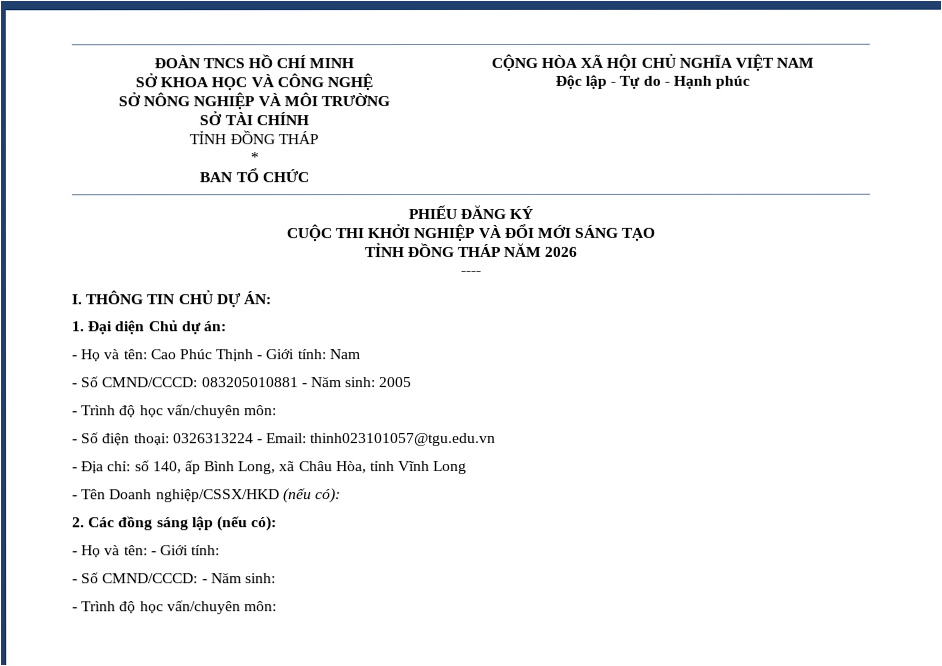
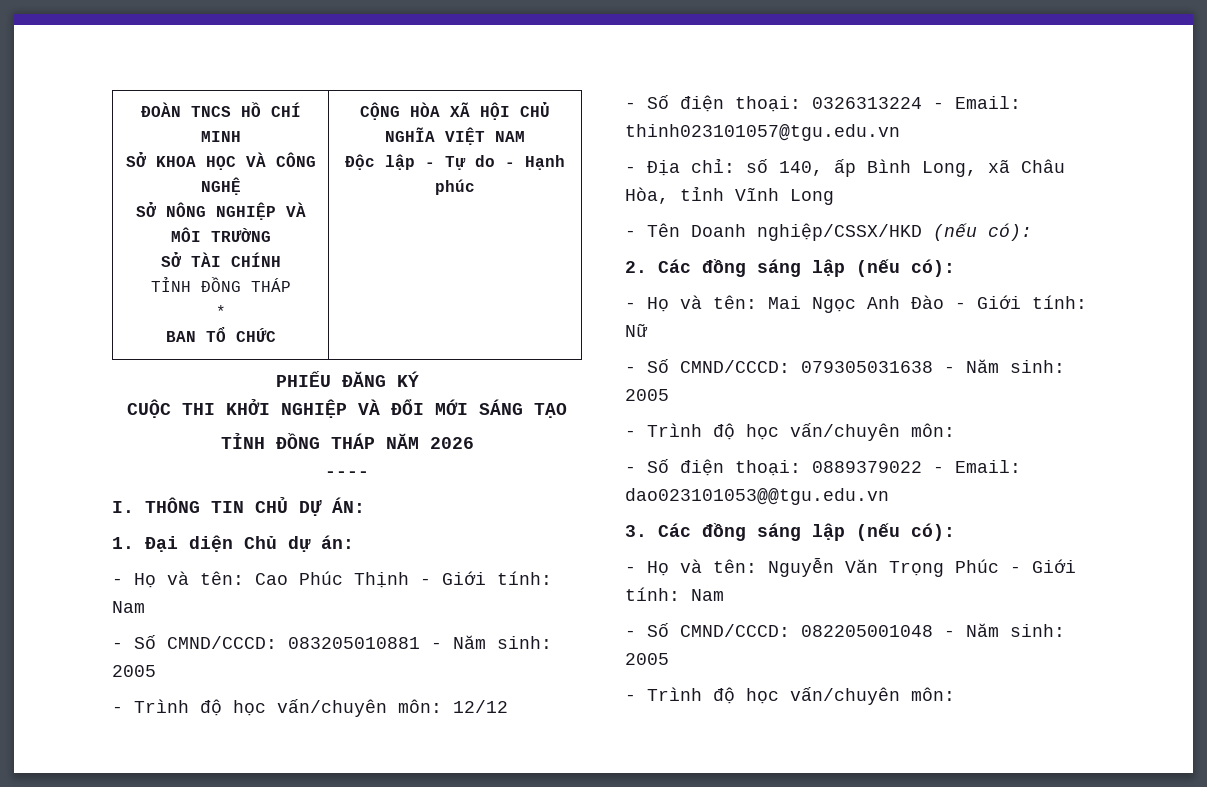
(277, 410) none -> [453,700,508,713] 12/12
[150,545,221,556] [72,572,276,584] [72,600,277,615] - Giới tính: // - Số CMND/CCCD: - Năm sinh: // - Trình độ học vấn/chuyên môn: -> [768,295,1087,313] [625,323,648,337] [625,359,1065,373] [625,389,669,401] [625,423,955,441] [625,459,1021,476] [625,488,889,505] [625,523,955,541] [625,557,1076,577] [625,587,724,601] [625,623,1065,637] [625,653,669,665] [625,687,955,705] Mai Ngọc Anh Đào - Giới tính: Nữ // - Số CMND/CCCD: 079305031638 - Năm sinh: 2005 // - Trình độ học vấn/chuyên môn: // - Số điện thoại: 0889379022 - Email: dao023101053@@tgu.edu.vn // 3. Các đồng sáng lập (nếu có): // - Họ và tên: Nguyễn Văn Trọng Phúc - Giới tính: Nam // - Số CMND/CCCD: 082205001048 - Năm sinh: 2005 // - Trình độ học vấn/chuyên môn:

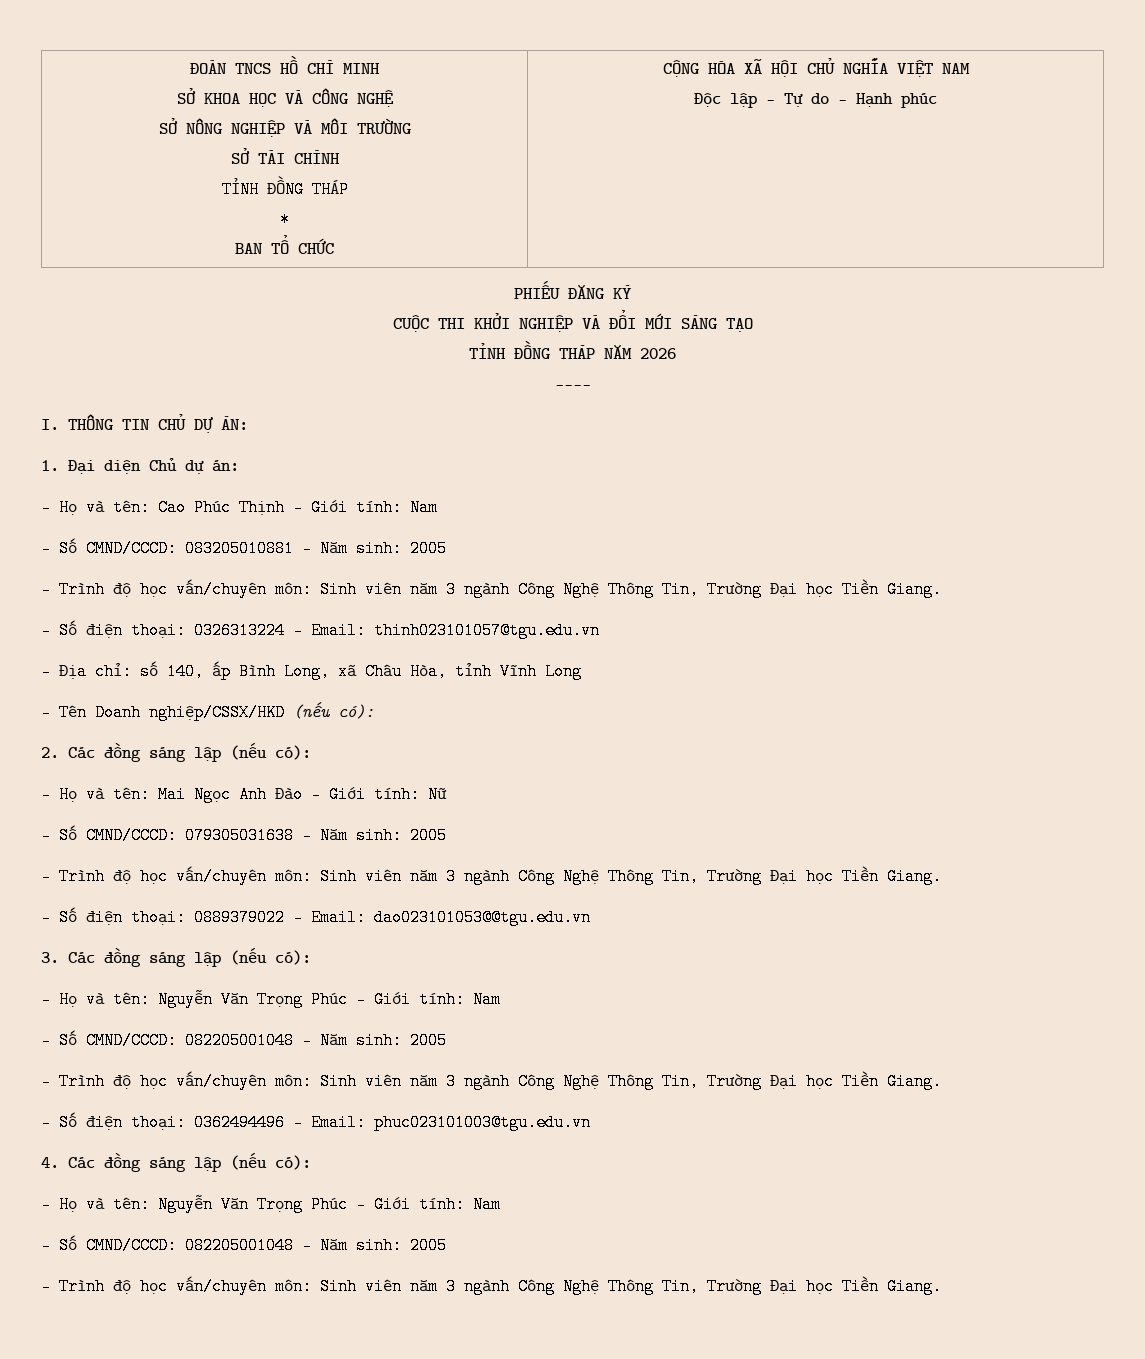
[453,700,508,713] 12/12 -> [320,579,942,598] Sinh viên năm 3 ngành Công Nghệ Thông Tin, Trường Đại học Tiền Giang.
(955, 430) none -> [320,866,942,885] Sinh viên năm 3 ngành Công Nghệ Thông Tin, Trường Đại học Tiền Giang.
(955, 694) none -> [320,1071,942,1090] [41,1112,591,1131] [41,1152,311,1172] [41,1195,501,1213] [41,1235,447,1254] [41,1276,942,1295] Sinh viên năm 3 ngành Công Nghệ Thông Tin, Trường Đại học Tiền Giang. // - Số điện thoại: 0362494496 - Email: phuc023101003@tgu.edu.vn // 4. Các đồng sáng lập (nếu có): // - Họ và tên: Nguyễn Văn Trọng Phúc - Giới tính: Nam // - Số CMND/CCCD: 082205001048 - Năm sinh: 2005 // - Trình độ học vấn/chuyên môn: Sinh viên năm 3 ngành Công Nghệ Thông Tin, Trường Đại học Tiền Giang.

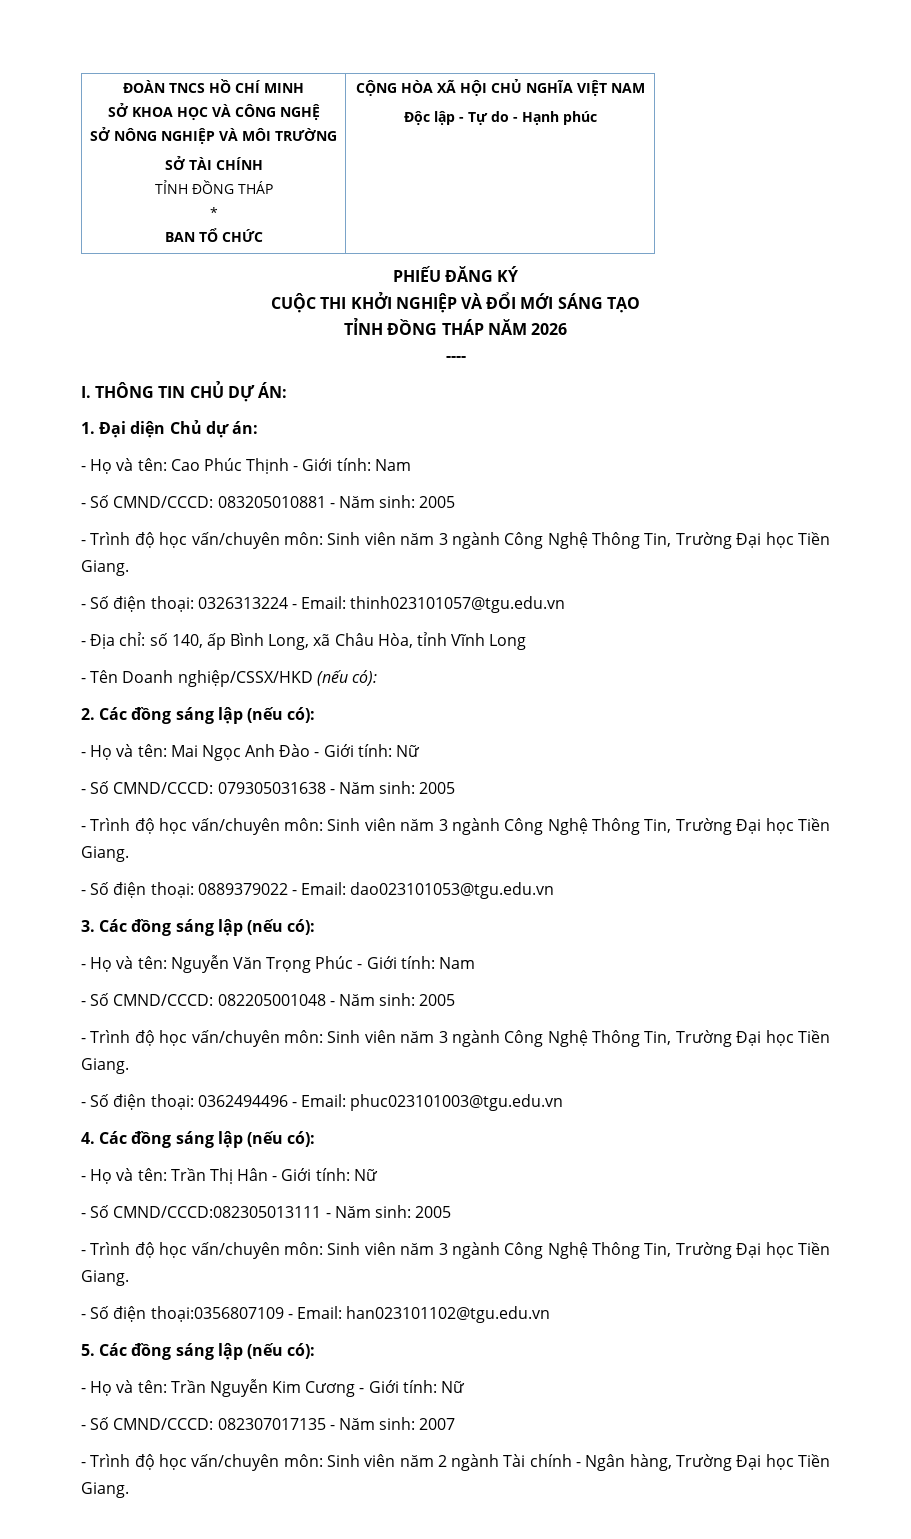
[374,909,591,926] dao023101053@@tgu.edu.vn -> [350,882,555,899] dao023101053@tgu.edu.vn
[158,1195,501,1213] [41,1235,294,1254] Nguyễn Văn Trọng Phúc - Giới tính: Nam // - Số CMND/CCCD: 082205001048 -> [170,1168,378,1184] [81,1205,322,1218] Trần Thị Hân - Giới tính: Nữ // - Số CMND/CCCD:082305013111
(942, 1286) none -> [81,1306,551,1323] [81,1343,316,1360] [81,1379,466,1397] [81,1417,456,1430] [81,1454,831,1471] [81,1482,129,1498] // - Số điện thoại:0356807109 - Email: han023101102@tgu.edu.vn // 5. Các đồng sáng lập (nếu có): // - Họ và tên: Trần Nguyễn Kim Cương - Giới tính: Nữ // - Số CMND/CCCD: 082307017135 - Năm sinh: 2007 // - Trình độ học vấn/chuyên môn: Sinh viên năm 2 ngành Tài chính - Ngân hàng, Trường Đại học Tiền Giang.

